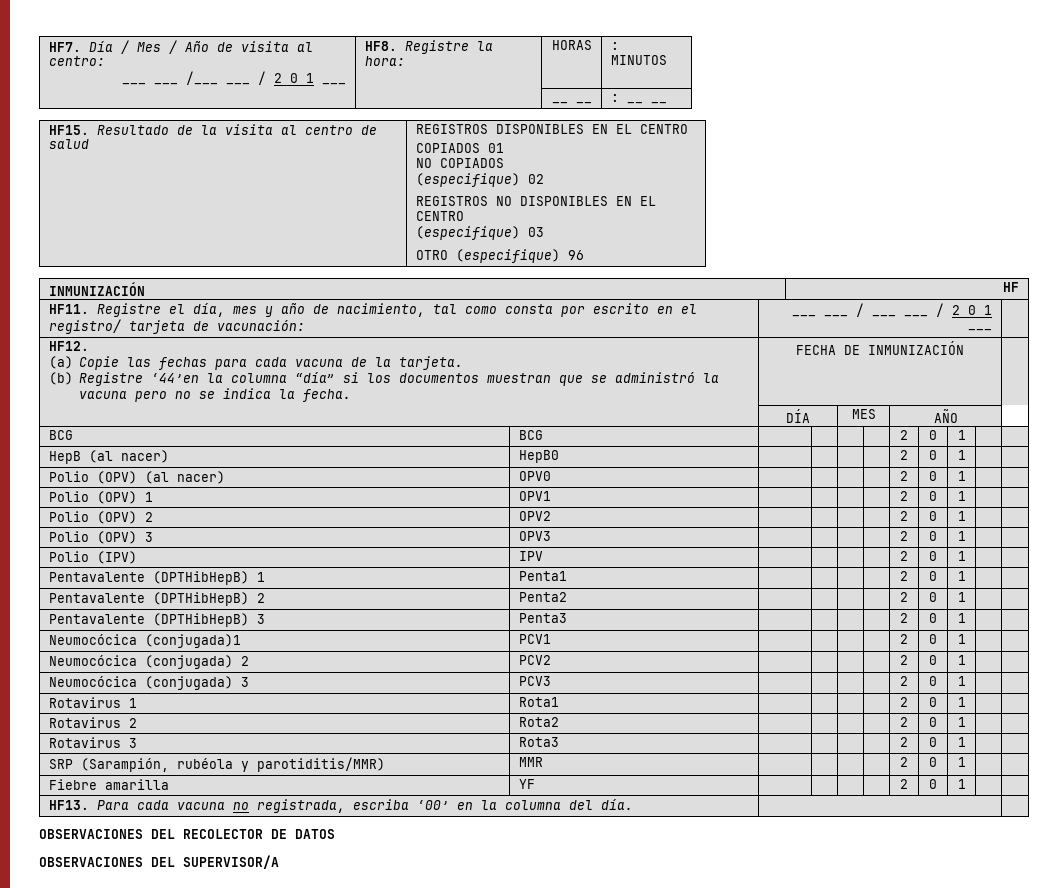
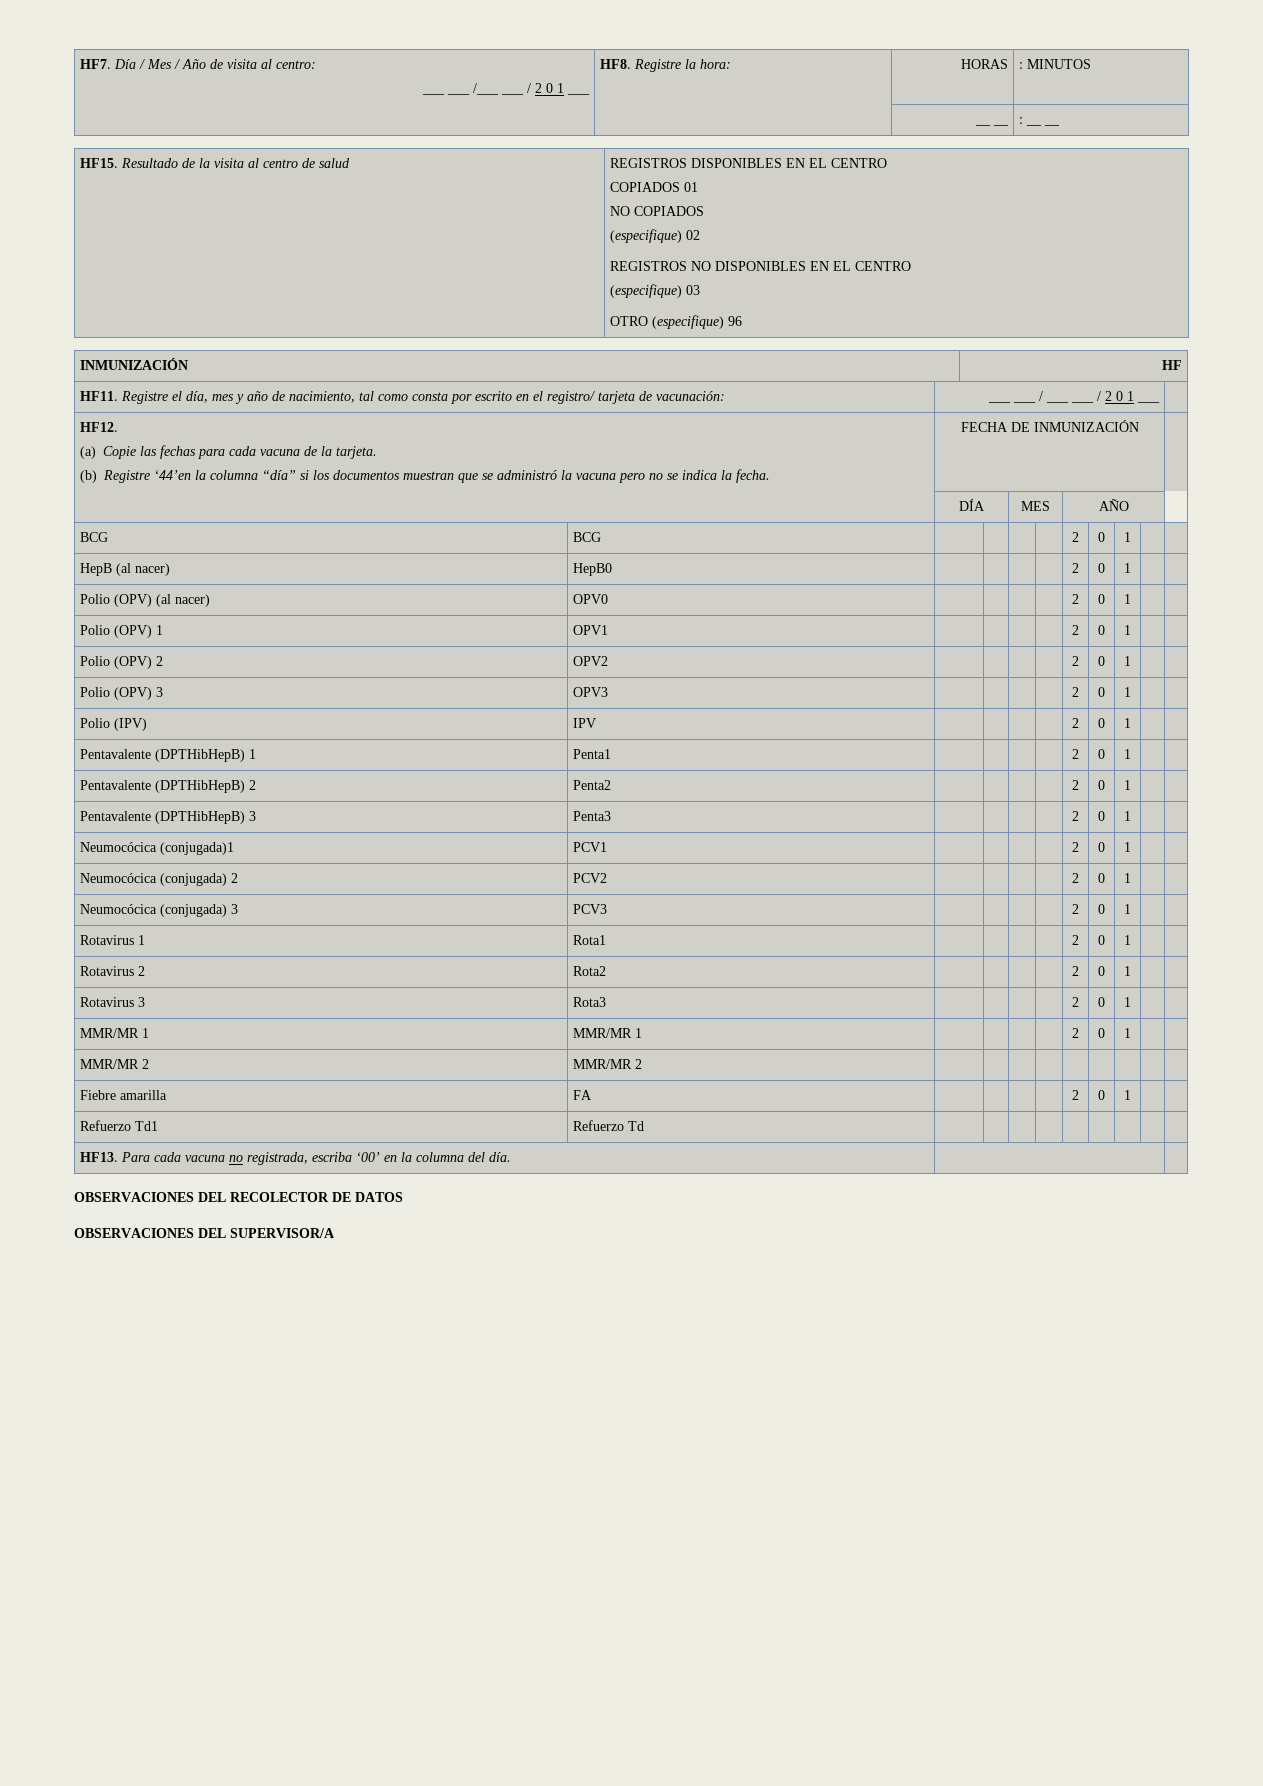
[48,757,385,772] [518,757,543,767] [900,757,908,767] [929,757,937,767] [957,757,966,767] SRP (Sarampión, rubéola y parotiditis/MMR) | MMR | | | | | 2 | 0 | 1 | | -> [80,1028,150,1038] [573,1028,643,1038] [1072,1028,1079,1038] [1098,1028,1105,1038] [1124,1028,1131,1038] [80,1059,150,1069] [573,1059,643,1069] MMR/MR 1 | MMR/MR 1 | | | | | 2 | 0 | 1 | | // MMR/MR 2 | MMR/MR 2 | | | | | | | | |
[518,779,535,789] [900,779,908,789] [929,779,937,789] [957,779,966,789] YF | | | | | 2 | 0 | 1 | | -> [573,1090,593,1100] [1072,1090,1079,1100] [1098,1090,1105,1100] [1124,1090,1131,1100] [80,1120,159,1131] [573,1120,645,1131] FA | | | | | 2 | 0 | 1 | | // Refuerzo Td1 | Refuerzo Td | | | | | | | | |

